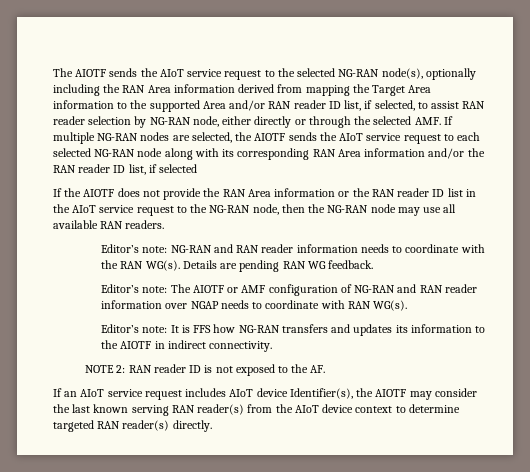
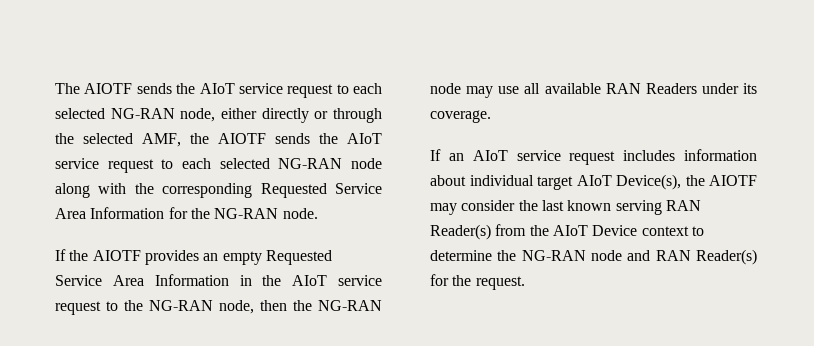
[277,68,476,80] [53,84,432,96] [53,100,486,112] [53,116,191,128] the selected NG-RAN node(s), optionally including the RAN Area information derived from mapping the Target Area information to the supported Area and/or RAN reader ID list, if selected, to assist RAN reader selection by NG-RAN -> [353,83,382,94] [55,108,175,119] each selected NG-RAN
[414,116,453,125] [53,132,232,144] AMF. If multiple NG-RAN nodes are selected, -> [142,133,181,147] AMF,
[222,148,485,160] [53,164,198,175] [53,188,463,200] its corresponding RAN Area information and/or the RAN reader ID list, if selected // If the AIOTF does not provide the RAN Area information or the RAN reader ID list -> [134,183,383,198] [55,207,318,219] [55,249,332,265] [55,274,229,286] the corresponding Requested Service Area Information for the NG-RAN node. // If the AIOTF provides an empty Requested Service Area Information
[125,220,165,229] [101,244,485,253] [101,260,374,272] [101,284,477,296] [101,300,408,311] [101,324,485,336] [101,340,273,352] [85,364,326,376] readers. // Editor’s note: NG-RAN and RAN reader information needs to coordinate with the RAN WG(s). Details are pending RAN WG feedback. // Editor’s note: The AIOTF or AMF configuration of NG-RAN and RAN reader information over NGAP needs to coordinate with RAN WG(s). // Editor’s note: It is FFS how NG-RAN transfers and updates its information to the AIOTF in indirect connectivity. // NOTE 2: RAN reader ID is not exposed to the AF. -> [645,83,757,94] [430,110,491,123] Readers under its coverage.
[229,388,353,399] AIoT device Identifier(s), -> [684,149,757,161] [430,174,681,190] information about individual target AIoT Device(s),
[197,404,245,415] reader(s) -> [430,224,491,240] Reader(s)
[322,404,354,413] device -> [592,225,638,236] Device
[53,420,212,432] targeted RAN reader(s) directly. -> [497,249,757,265] [430,274,525,290] the NG-RAN node and RAN Reader(s) for the request.

